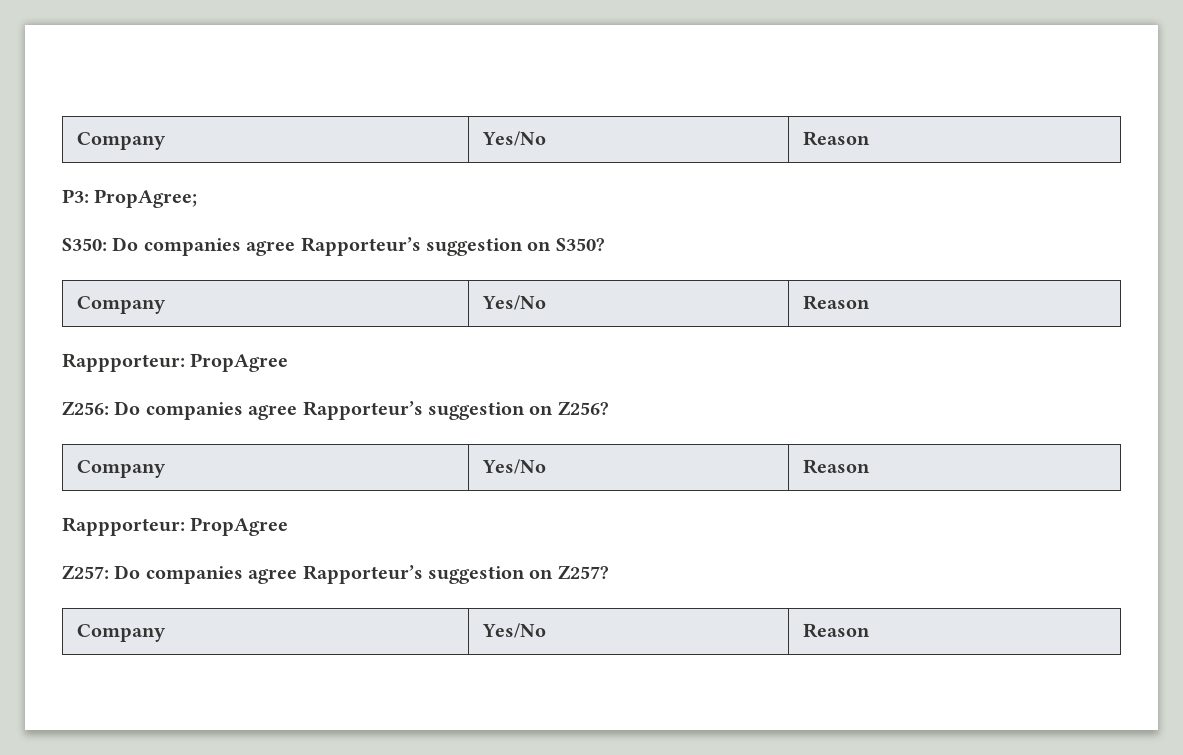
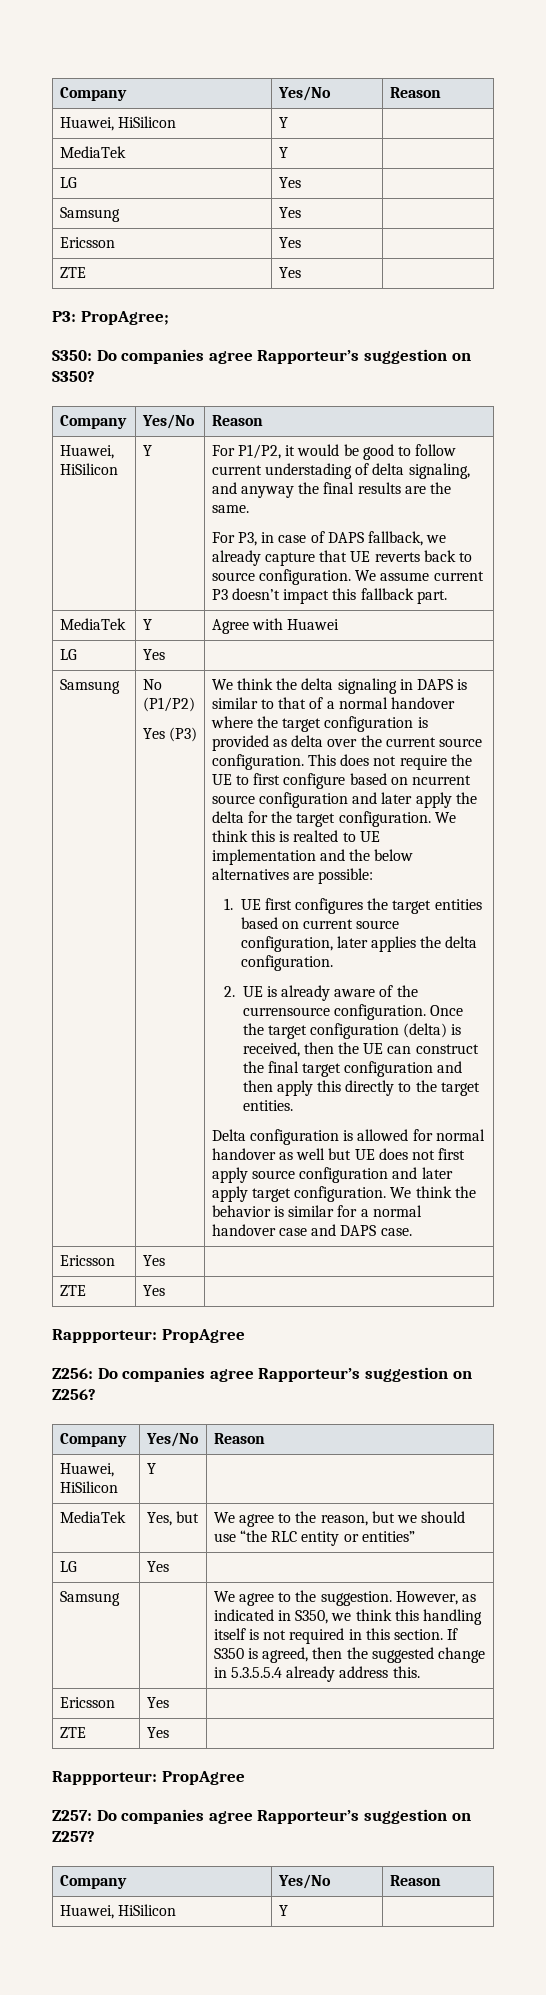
[76,132,166,150] [481,131,546,146] [802,131,870,146] Company | Yes/No | Reason -> [59,87,127,101] [277,86,331,101] [389,87,441,98] [59,116,177,131] [278,117,288,128] [59,146,126,158] [278,147,288,158] [59,177,77,188] [278,177,301,188] [59,207,120,222] [278,207,301,218] [59,237,115,248] [278,237,301,248] [59,267,86,278] [278,267,301,278] Company | Yes/No | Reason // Huawei, HiSilicon | Y | // MediaTek | Y | // LG | Yes | // Samsung | Yes | // Ericsson | Yes | // ZTE | Yes |
(870, 302) none -> [59,445,114,459] [59,463,118,475] [142,445,152,456] [211,444,457,460] [211,463,470,479] [211,482,451,498] [211,505,249,513] [211,531,447,546] [211,550,472,566] [211,569,484,585] [211,588,447,604] [59,618,126,630] [142,619,152,630] [211,618,340,634] [59,649,77,660] [142,649,165,660] [59,679,120,694] [142,679,162,690] [142,697,195,712] [142,727,198,742] [211,678,468,694] [211,697,455,709] [210,716,428,732] [211,735,482,751] [211,754,472,770] [211,773,471,789] [211,792,477,808] [211,811,456,827] [211,830,380,842] [211,849,414,865] [211,868,374,884] [223,898,482,914] [240,917,400,929] [240,936,478,952] [240,955,333,971] [223,985,418,1001] [242,1004,463,1020] [242,1023,462,1039] [242,1042,479,1057] [242,1061,463,1077] [242,1080,480,1096] [242,1100,293,1111] [211,1129,485,1145] [211,1148,466,1160] [211,1167,453,1183] [211,1186,476,1202] [211,1205,422,1217] [211,1224,412,1236] [59,1255,115,1266] [142,1255,165,1266] [59,1285,86,1296] [142,1285,165,1296] // Huawei, HiSilicon | Y | For P1/P2, it would be good to follow current understading of delta signaling, and anyway the final results are the same. // For P3, in case of DAPS fallback, we already capture that UE reverts back to source configuration. We assume current P3 doesn’t impact this fallback part. // MediaTek | Y | Agree with Huawei // LG | Yes | // Samsung | No (P1/P2) // Yes (P3) | We think the delta signaling in DAPS is similar to that of a normal handover where the target configuration is provided as delta over the current source configuration. This does not require the UE to first configure based on ncurrent source configuration and later apply the delta for the target configuration. We think this is realted to UE implementation and the below alternatives are possible: // 1. UE first configures the target entities based on current source configuration, later applies the delta configuration. // 2. UE is already aware of the currensource configuration. Once the target configuration (delta) is received, then the UE can construct the final target configuration and then apply this directly to the target entities. // Delta configuration is allowed for normal handover as well but UE does not first apply source configuration and later apply target configuration. We think the behavior is similar for a normal handover case and DAPS case. // Ericsson | Yes | // ZTE | Yes |
(870, 466) none -> [59,1463,114,1477] [59,1481,118,1493] [146,1463,156,1474] [59,1511,126,1523] [146,1511,200,1526] [213,1511,466,1527] [213,1530,415,1546] [59,1561,77,1572] [146,1561,169,1572] [59,1591,120,1606] [213,1590,476,1606] [213,1609,482,1625] [213,1628,459,1644] [213,1647,485,1663] [213,1666,420,1682] [59,1697,115,1708] [146,1697,169,1708] [59,1727,86,1738] [146,1727,169,1738] // Huawei, HiSilicon | Y | // MediaTek | Yes, but | We agree to the reason, but we should use “the RLC entity or entities” // LG | Yes | // Samsung | | We agree to the suggestion. However, as indicated in S350, we think this handling itself is not required in this section. If S350 is agreed, then the suggested change in 5.3.5.5.4 already address this. // Ericsson | Yes | // ZTE | Yes |
(870, 630) none -> [59,1904,177,1919] [278,1905,288,1916] // Huawei, HiSilicon | Y |

